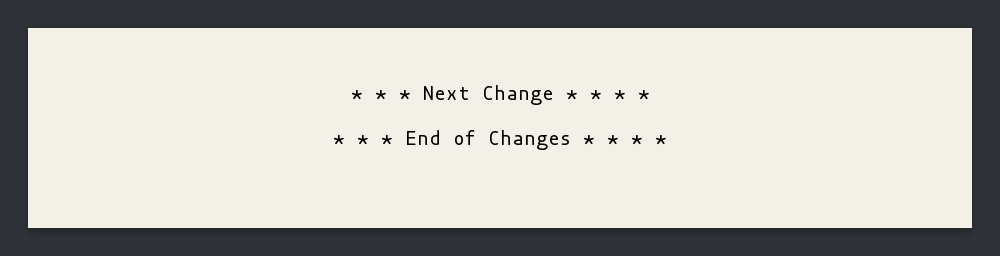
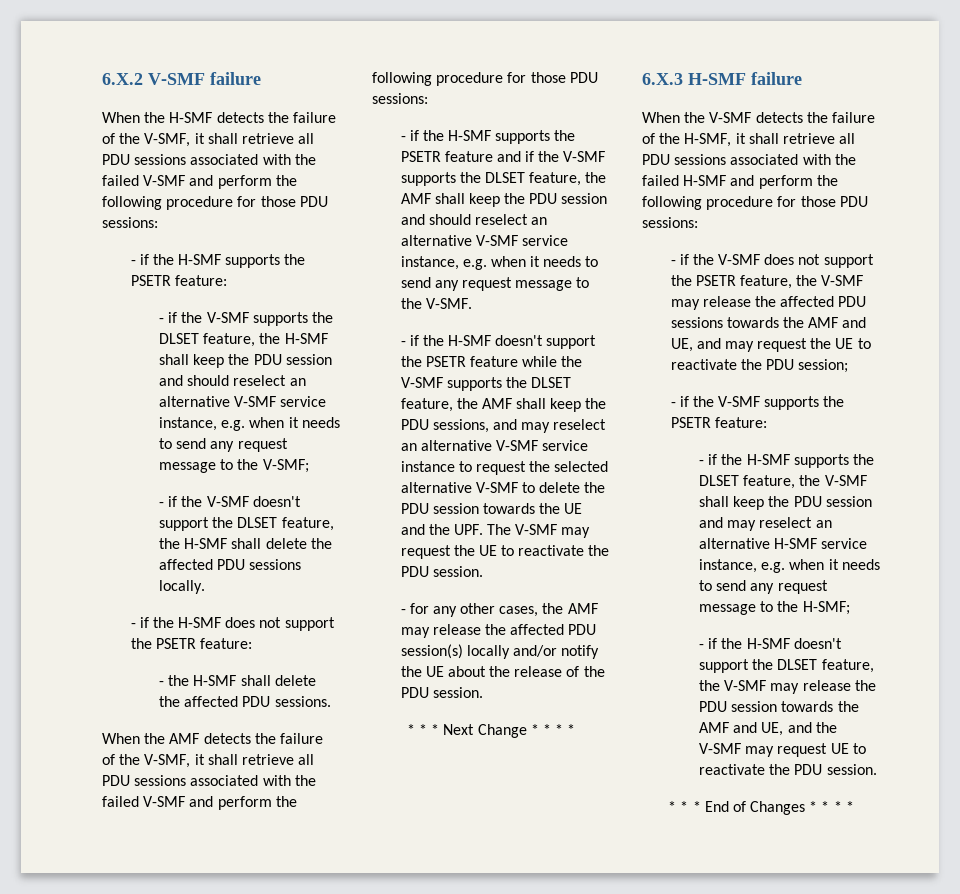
(350, 95) none -> [102,72,261,85] [102,112,336,123] [102,133,315,147] [102,154,316,165] [102,175,297,189] [102,196,328,210] [102,217,158,228] [130,254,306,268] [130,275,227,286] [159,312,333,326] [159,333,328,347] [159,354,332,368] [159,375,306,386] [159,396,327,407] [159,417,340,431] [159,438,288,452] [159,459,309,473] [159,496,301,507] [159,517,334,531] [159,538,332,549] [159,559,302,570] [159,580,206,594] [130,617,335,631] [130,638,252,649] [159,675,316,686] [159,696,331,707] [102,733,323,744] [102,754,315,768] [102,775,316,786] [102,796,297,810] [372,72,598,86] [372,93,428,104] [400,130,576,144] [400,151,606,162] [400,172,607,186] [400,193,608,207] [400,214,548,225] [400,235,568,246] [400,256,599,270] [400,277,590,291] [400,298,472,309] [400,335,597,349] [400,356,583,367] [400,377,572,391] [400,398,607,412] [400,419,607,433] [400,440,589,451] [400,461,609,475] [400,482,606,493] [400,503,583,514] [400,524,591,538] [400,545,610,559] [400,566,483,577] [400,603,598,617] [400,624,597,638] [400,644,600,659] [400,666,605,677] [400,687,483,698] 6.X.2 V-SMF failure // When the H-SMF detects the failure of the V-SMF, it shall retrieve all PDU sessions associated with the failed V-SMF and perform the following procedure for those PDU sessions: // - if the H-SMF supports the PSETR feature: // - if the V-SMF supports the DLSET feature, the H-SMF shall keep the PDU session and should reselect an alternative V-SMF service instance, e.g. when it needs to send any request message to the V-SMF; // - if the V-SMF doesn't support the DLSET feature, the H-SMF shall delete the affected PDU sessions locally. // - if the H-SMF does not support the PSETR feature: // - the H-SMF shall delete the affected PDU sessions. // When the AMF detects the failure of the V-SMF, it shall retrieve all PDU sessions associated with the failed V-SMF and perform the following procedure for those PDU sessions: // - if the H-SMF supports the PSETR feature and if the V-SMF supports the DLSET feature, the AMF shall keep the PDU session and should reselect an alternative V-SMF service instance, e.g. when it needs to send any request message to the V-SMF. // - if the H-SMF doesn't support the PSETR feature while the V-SMF supports the DLSET feature, the AMF shall keep the PDU sessions, and may reselect an alternative V-SMF service instance to request the selected alternative V-SMF to delete the PDU session towards the UE and the UPF. The V-SMF may request the UE to reactivate the PDU session. // - for any other cases, the AMF may release the affected PDU session(s) locally and/or notify the UE about the release of the PDU session. //
(650, 95) none -> [642,72,802,85] [642,112,875,123] [642,133,856,147] [642,154,856,165] [642,175,838,189] [642,196,868,210] [642,217,698,228] [670,254,874,268] [670,275,864,289] [670,296,867,310] [670,317,867,328] [670,338,871,352] [670,359,849,373] [670,396,845,410] [670,417,767,428] [699,454,874,468] [699,475,867,489] [699,496,872,510] [699,517,832,531] [699,538,868,549] [699,559,880,573] [699,580,828,594] [699,601,850,615] [699,638,842,649] [699,659,874,673] [699,680,876,694] [699,701,859,712] [699,722,837,736] [699,743,866,757] [699,764,877,775] // 6.X.3 H-SMF failure // When the V-SMF detects the failure of the H-SMF, it shall retrieve all PDU sessions associated with the failed H-SMF and perform the following procedure for those PDU sessions: // - if the V-SMF does not support the PSETR feature, the V-SMF may release the affected PDU sessions towards the AMF and UE, and may request the UE to reactivate the PDU session; // - if the V-SMF supports the PSETR feature: // - if the H-SMF supports the DLSET feature, the V-SMF shall keep the PDU session and may reselect an alternative H-SMF service instance, e.g. when it needs to send any request message to the H-SMF; // - if the H-SMF doesn't support the DLSET feature, the V-SMF may release the PDU session towards the AMF and UE, and the V-SMF may request UE to reactivate the PDU session.

